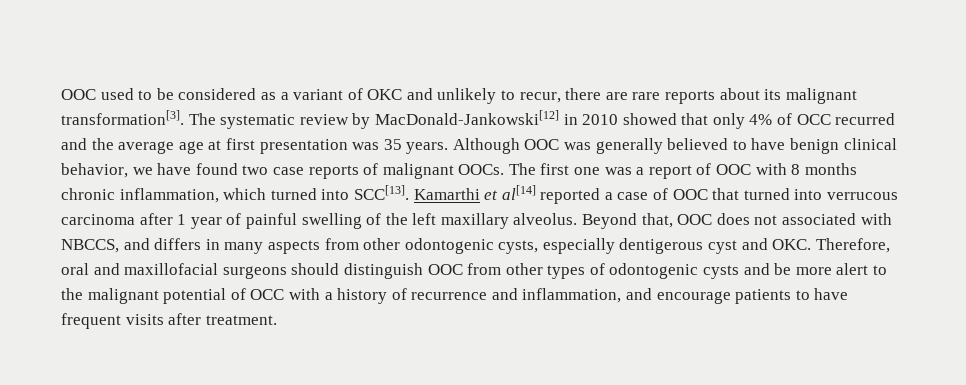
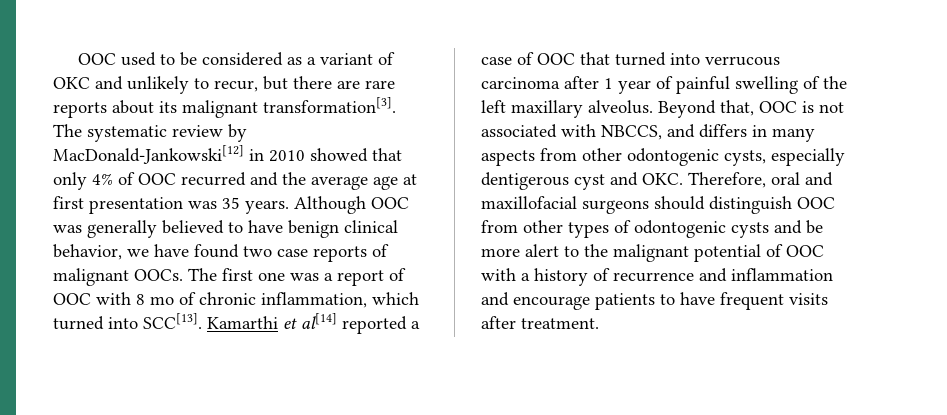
(561, 97) none -> [263,76,288,90] but
[796,114,831,125] OCC -> [138,173,176,185] OOC
[804,163,857,175] months -> [150,292,196,305] mo of
[716,213,750,225] does -> [802,101,814,113] is
[250,289,285,300] OCC -> [786,245,824,257] OOC
[522,288,622,303] inflammation, -> [731,268,833,281] inflammation

